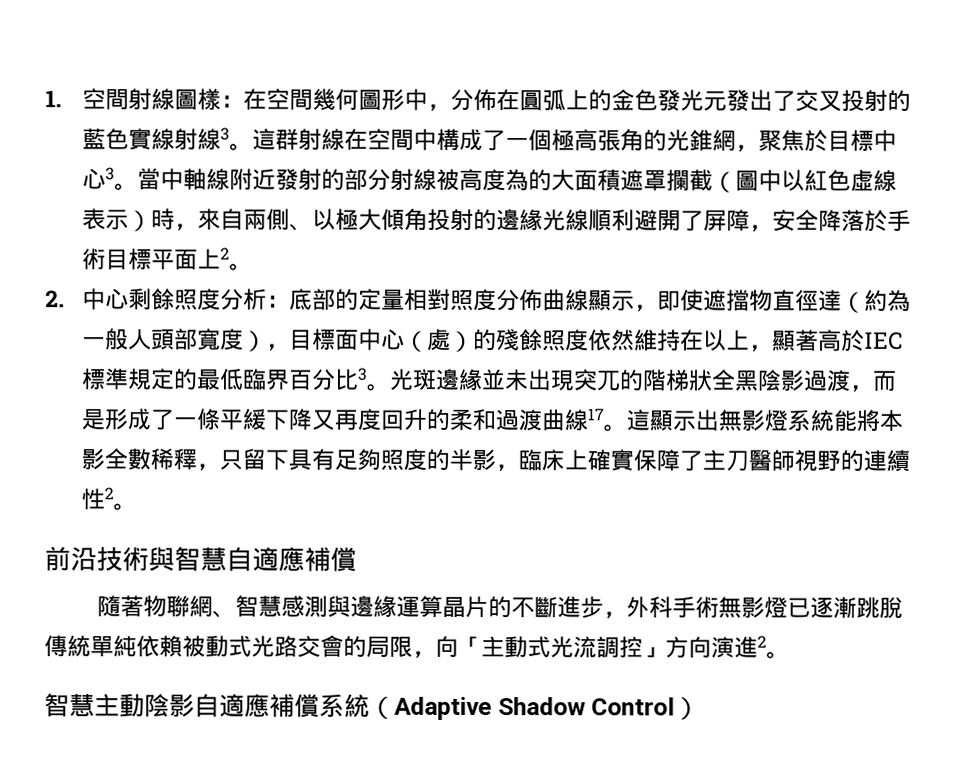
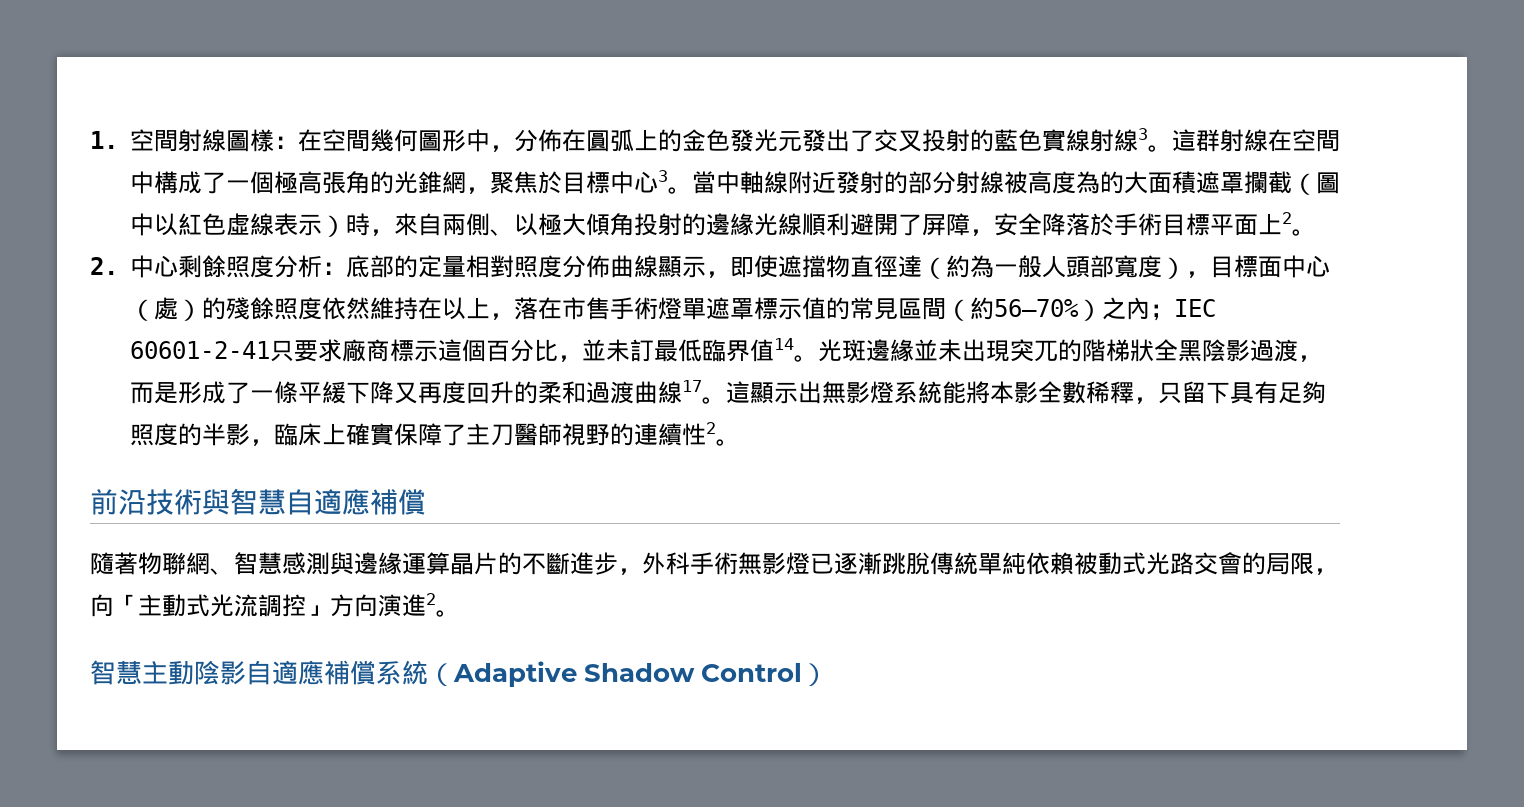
[771,329,903,352] [81,367,368,391] 顯著高於IEC標準規定的最低臨界百分比3 -> [513,297,1216,321] [129,338,794,362] 落在市售手術燈單遮罩標示值的常見區間（約56–70%）之內；IEC 60601-2-41只要求廠商標示這個百分比，並未訂最低臨界值14

